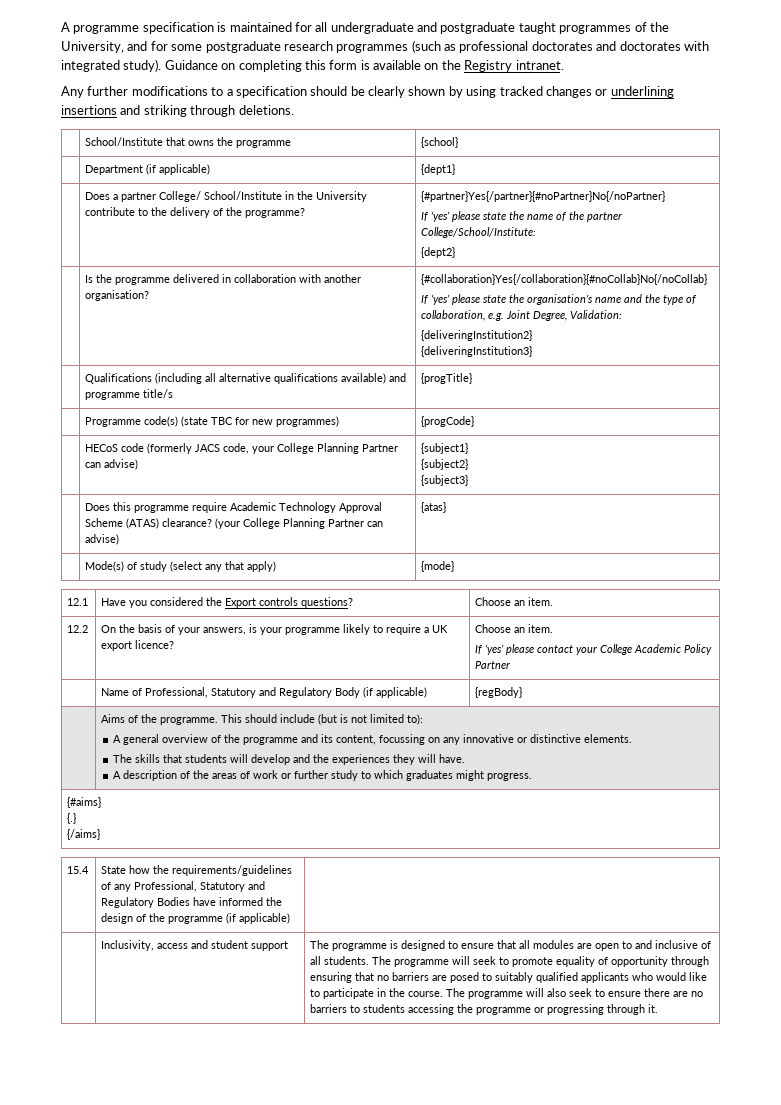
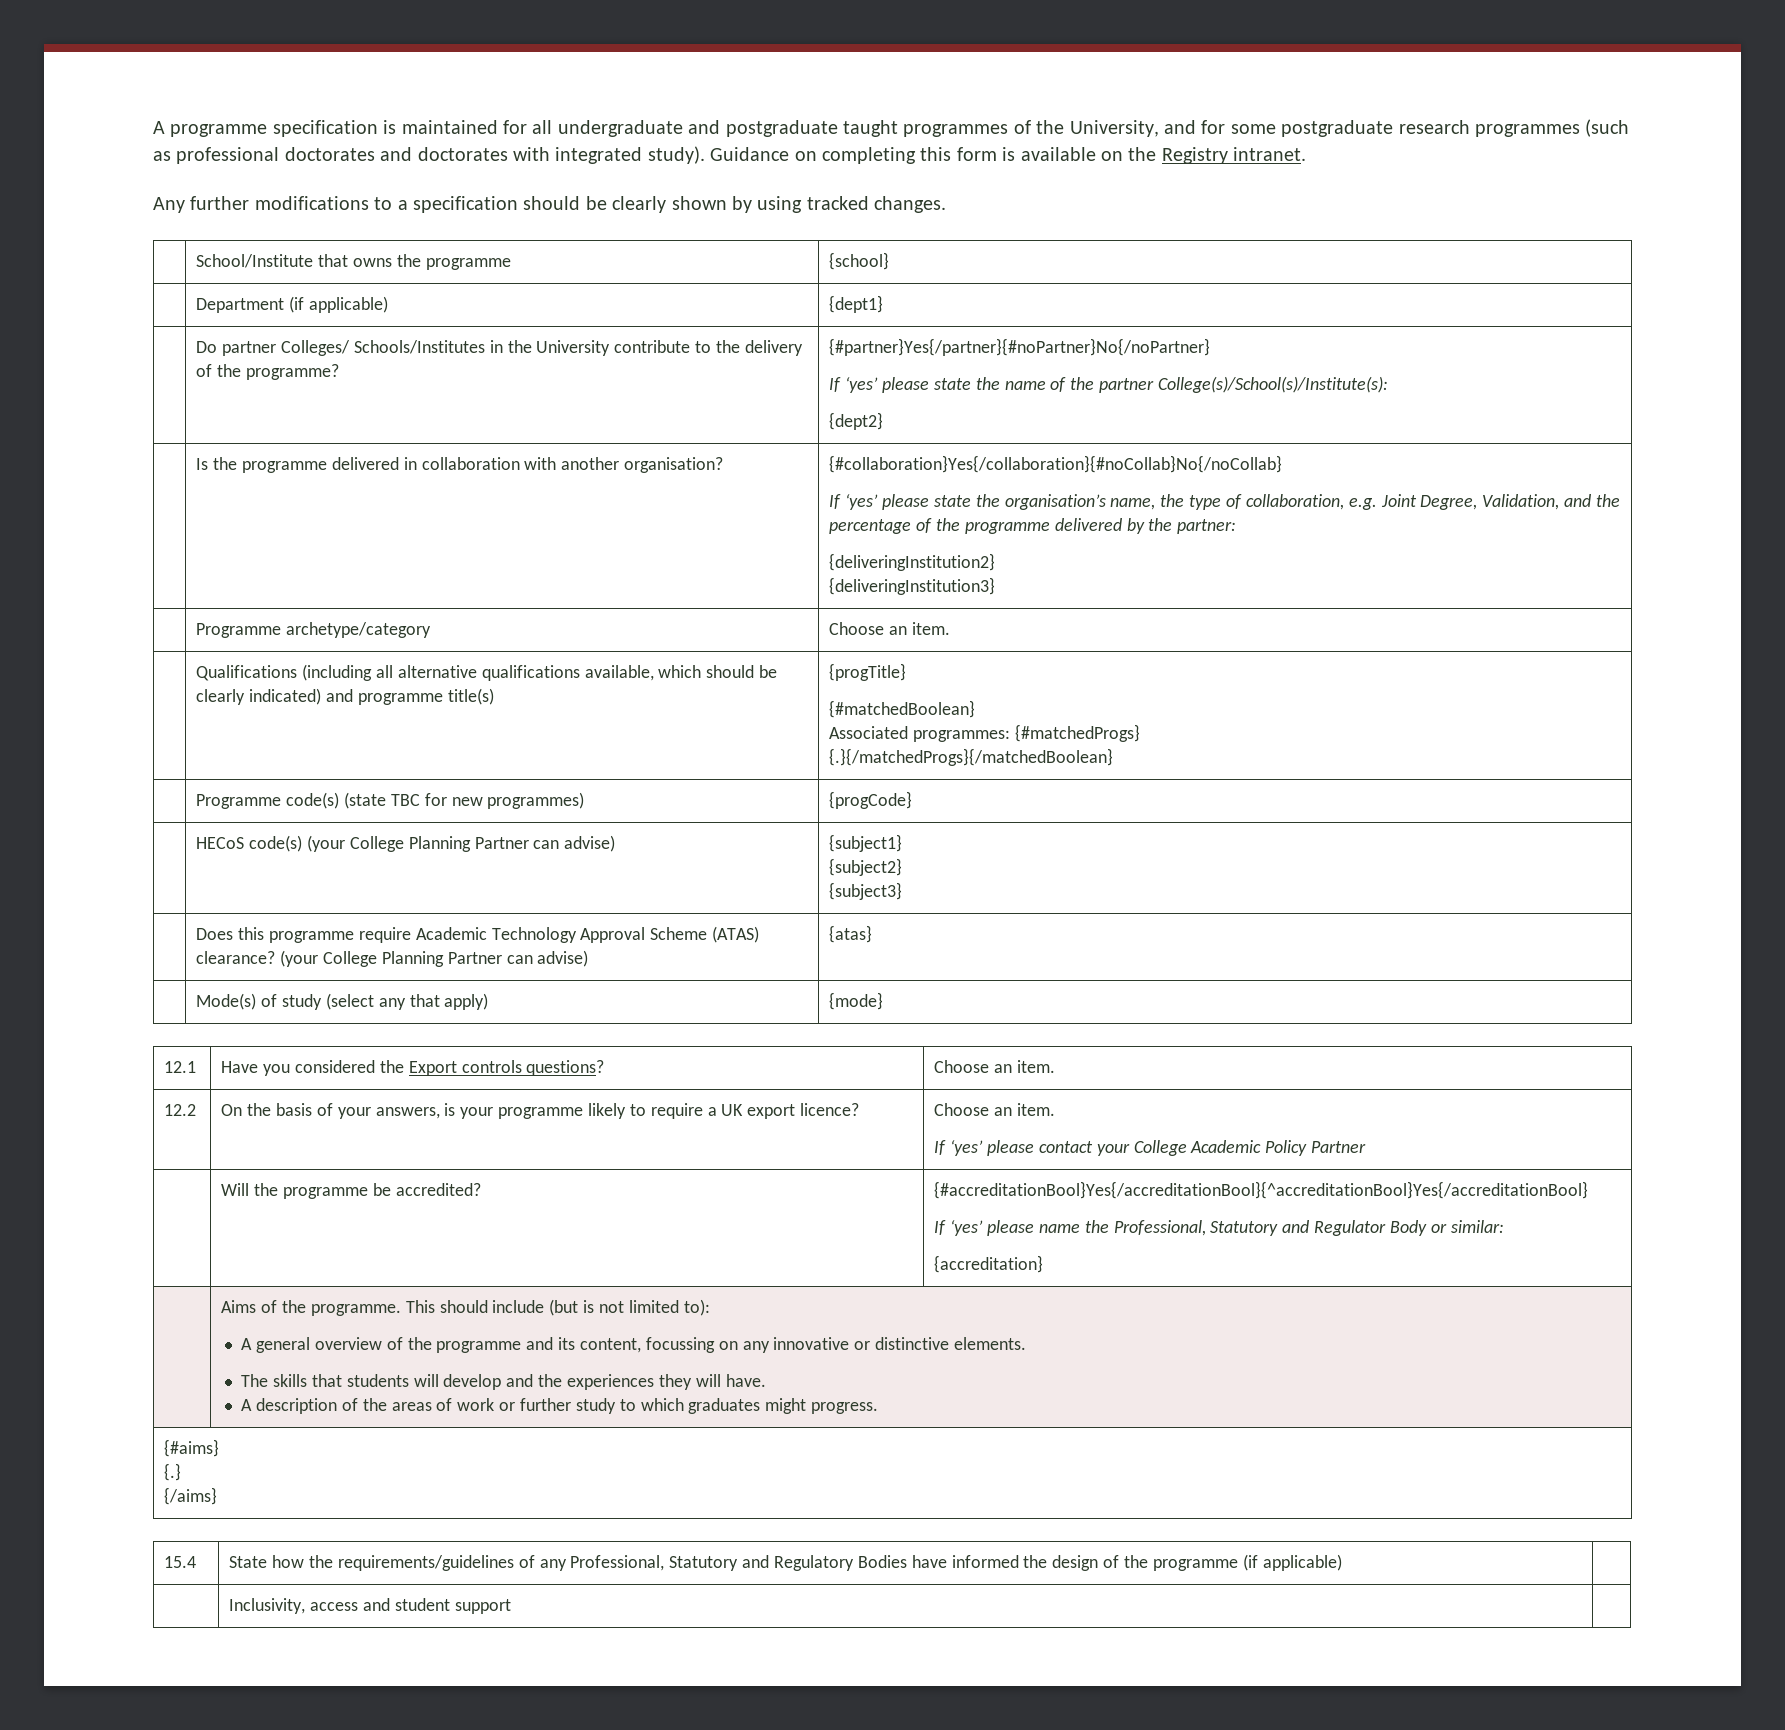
[545,86,674,98] [61,105,294,117] changes or underlining insertions and striking through deletions. -> [874,196,947,213] changes.
[85,191,283,202] Does a partner College/ School/Institute -> [196,340,485,356] Do partner Colleges/ Schools/Institutes
[421,227,537,238] College/School/Institute: -> [1158,376,1389,393] College(s)/School(s)/Institute(s):
[595,294,643,303] name and -> [1110,498,1156,510] name,
[570,310,623,319] [421,330,533,341] [421,346,533,357] Validation: // {deliveringInstitution2} // {deliveringInstitution3} -> [1482,494,1621,510] [829,518,1237,534] [829,553,996,571] [829,577,996,595] [196,622,432,638] [829,622,951,635] Validation, and the percentage of the programme delivered by the partner: // {deliveringInstitution2} // {deliveringInstitution3} // | Programme archetype/category | Choose an item.
[341,373,387,384] available) -> [584,665,778,681] [196,688,322,705] available, which should be clearly indicated)
[143,389,174,398] title/s -> [447,688,494,705] title(s)
(473, 378) none -> [829,700,976,718] [829,724,1141,742] [829,748,1114,766] // {#matchedBoolean} // Associated programmes: {#matchedProgs} // {.}{/matchedProgs}{/matchedBoolean}
[121,443,275,454] code (formerly JACS code, your -> [249,835,346,852] code(s) (your
[101,687,428,698] [475,687,523,698] Name of Professional, Statutory and Regulatory Body (if applicable) | {regBody} -> [221,1183,481,1199] [934,1181,1589,1199] [934,1220,1504,1236] [934,1255,1044,1273] Will the programme be accredited? | {#accreditationBool}Yes{/accreditationBool}{^accreditationBool}Yes{/accreditationBool} // If ‘yes’ please name the Professional, Statutory and Regulator Body or similar: // {accreditation}
[310,940,712,951] [310,956,710,967] [310,972,708,983] [310,988,704,999] [310,1004,659,1015] The programme is designed to ensure that all modules are open to and inclusive of all students. The programme will seek to promote equality of opportunity through ensuring that no barriers are posed to suitably qualified applicants who would like to participate in the course. The programme will also seek to ensure there are no barriers to students accessing the programme or progressing through it. -> (511, 1606) none

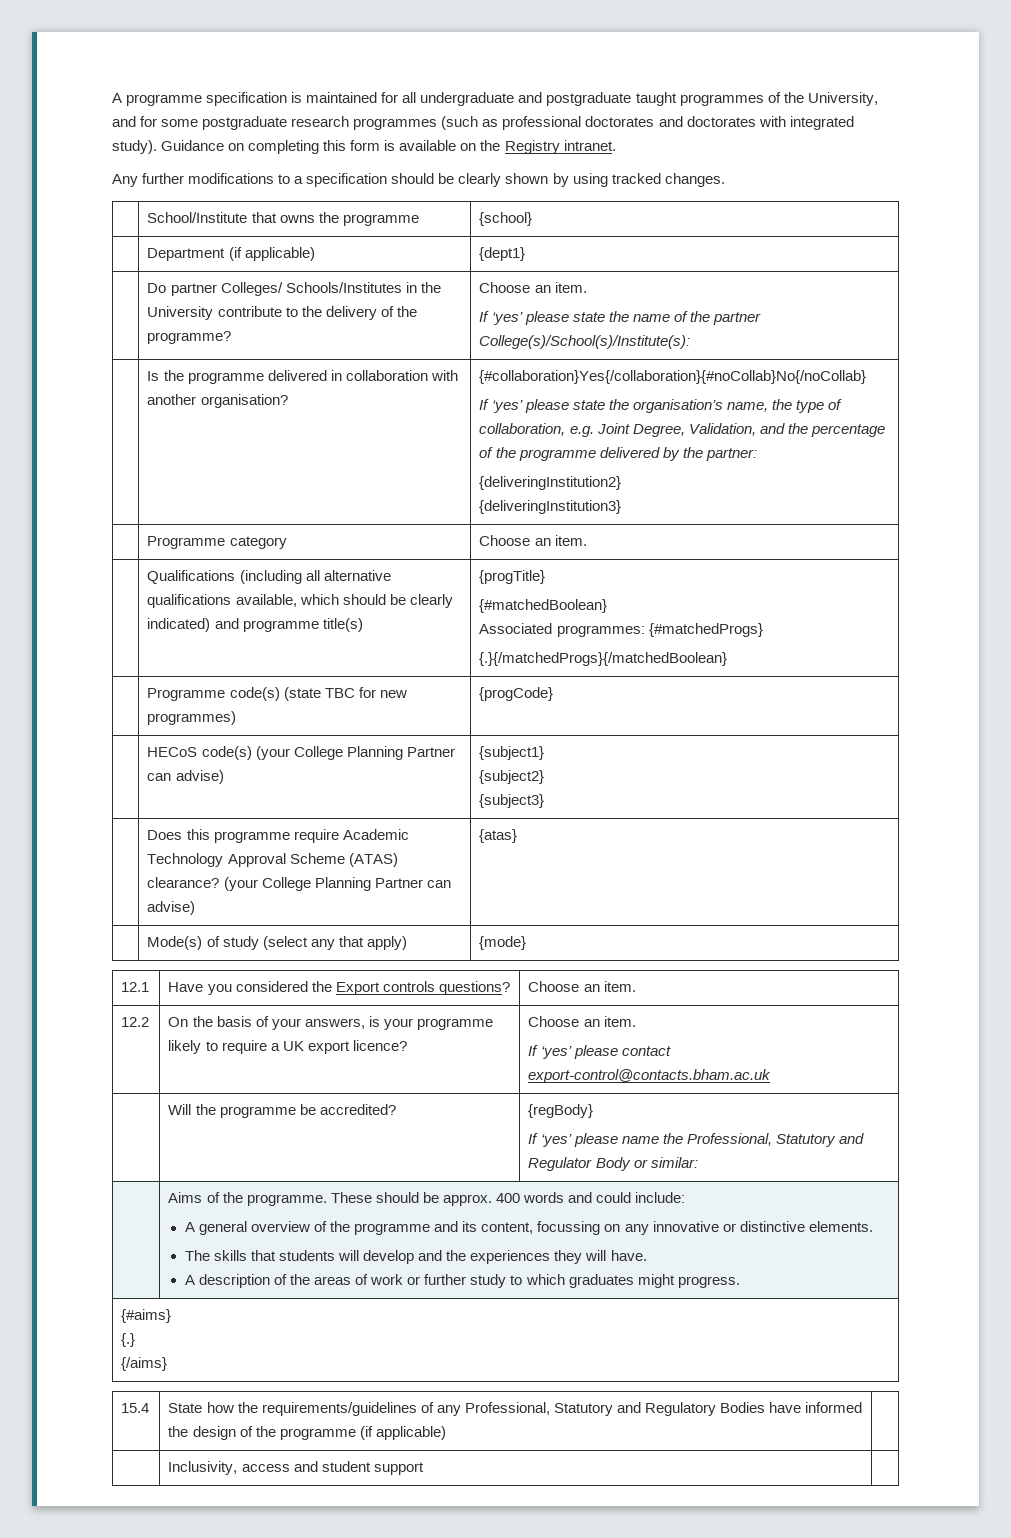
[829,338,1211,356] {#partner}Yes{/partner}{#noPartner}No{/noPartner} -> [479,282,587,293] Choose an item.
[829,412,884,430] // {dept2} -> (691, 342) none
[286,622,432,638] archetype/category -> [229,536,287,549] category
[1096,1140,1367,1156] your College Academic Policy Partner -> [528,1069,772,1083] export-control@contacts.bham.ac.uk
[934,1181,1589,1199] {#accreditationBool}Yes{/accreditationBool}{^accreditationBool}Yes{/accreditationBool} -> [528,1104,594,1118] {regBody}
[934,1255,1044,1273] // {accreditation} -> (698, 1162) none
[405,1299,710,1316] This should include (but is not limited to): -> [330,1192,686,1206] These should be approx. 400 words and could include:

